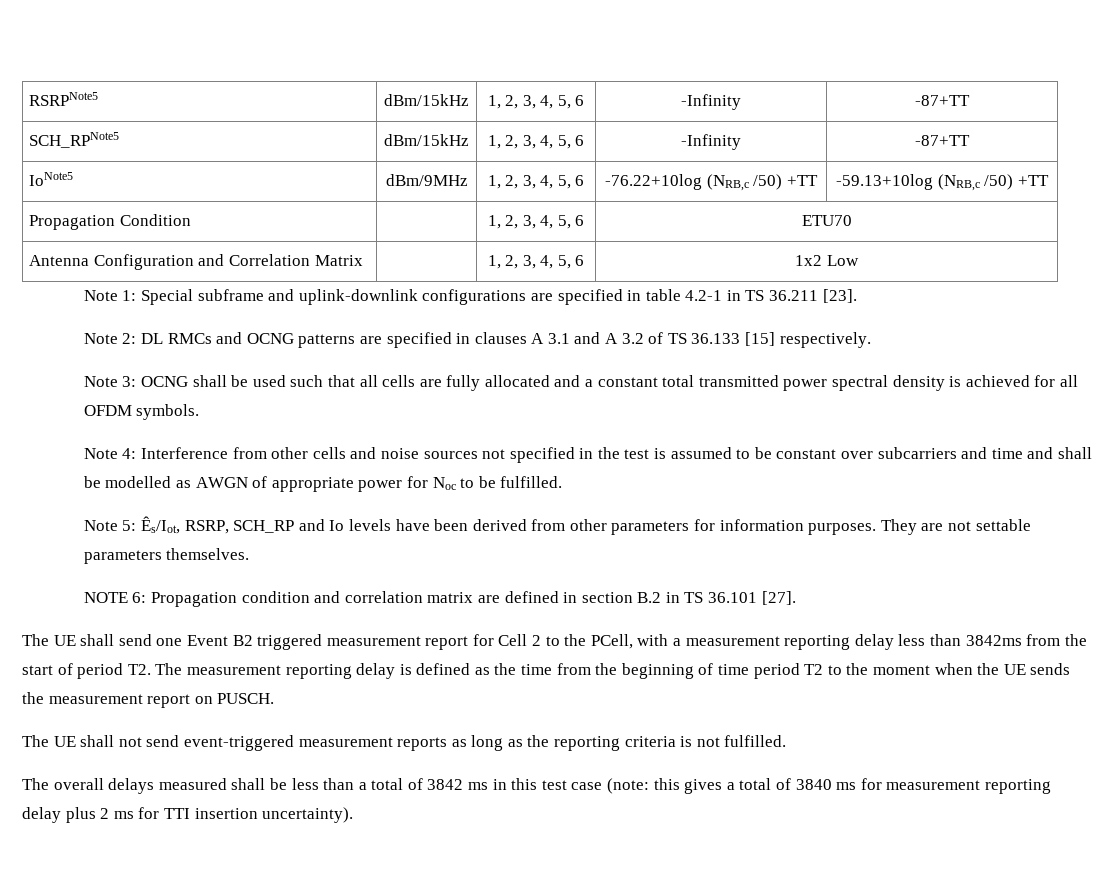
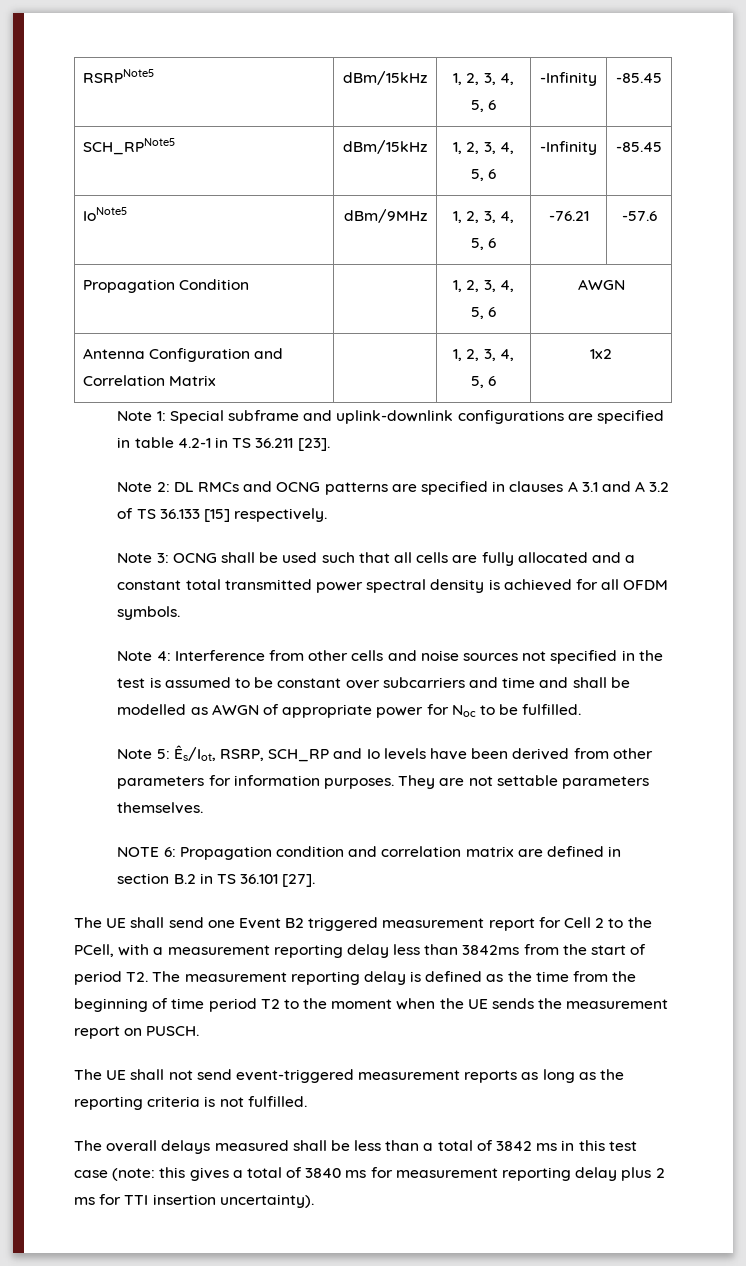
[915,95,970,106] -87+TT -> [616,73,662,83] -85.45
[915,135,970,146] -87+TT -> [616,142,662,152] -85.45
[605,174,818,191] [836,174,1049,191] -76.22+10log (NRB,c /50) +TT | -59.13+10log (NRB,c /50) +TT -> [548,211,589,221] [621,211,657,221] -76.21 | -57.6
[801,215,852,226] ETU70 -> [577,279,625,290] AWGN
[826,255,859,266] Low -> (612, 354) none

